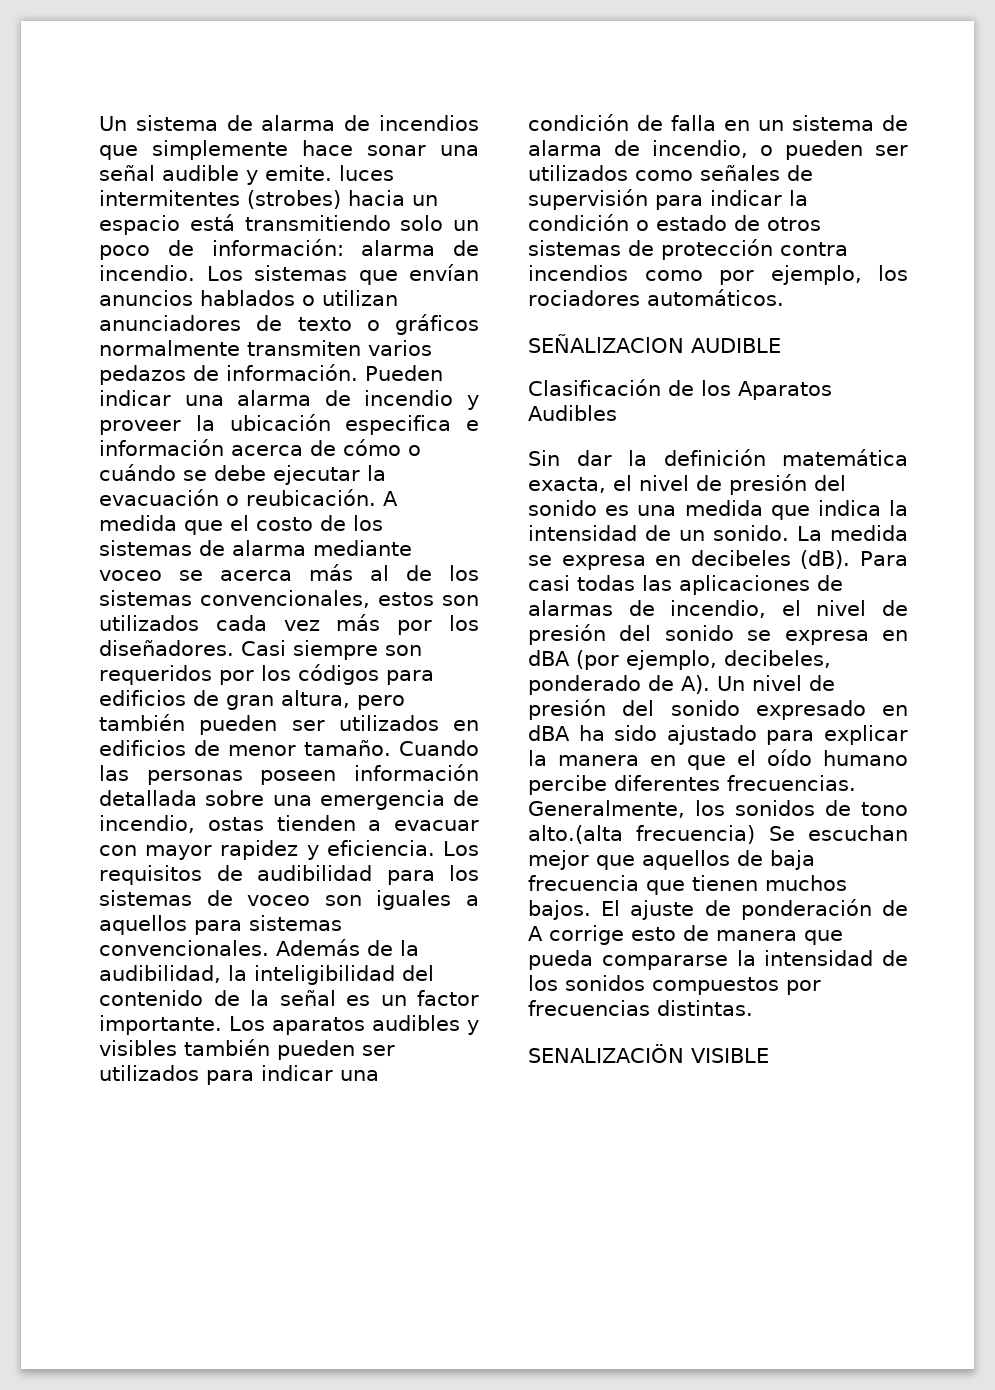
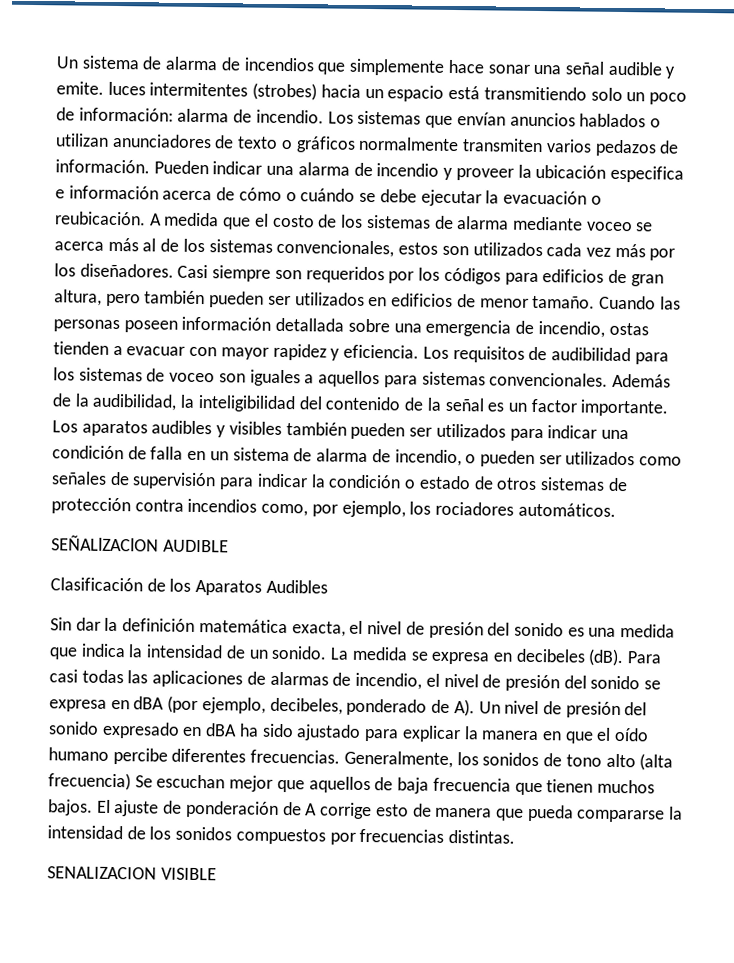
[644,270,703,281] como -> [261,503,309,517] como,
[528,825,623,844] alto.(alta -> [605,753,674,771] alto (alta
[528,1044,684,1063] SENALIZACIÖN -> [47,866,157,880] SENALIZACION

